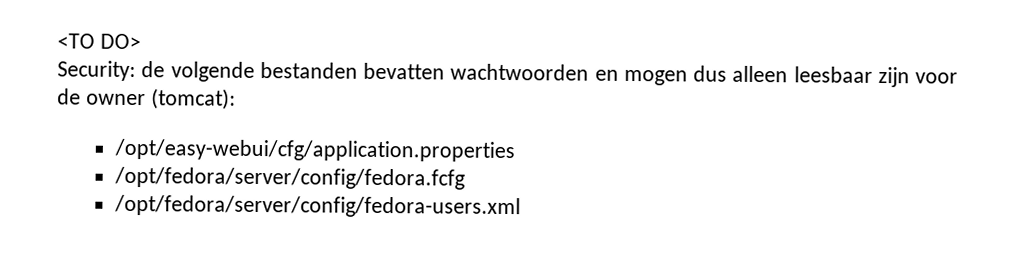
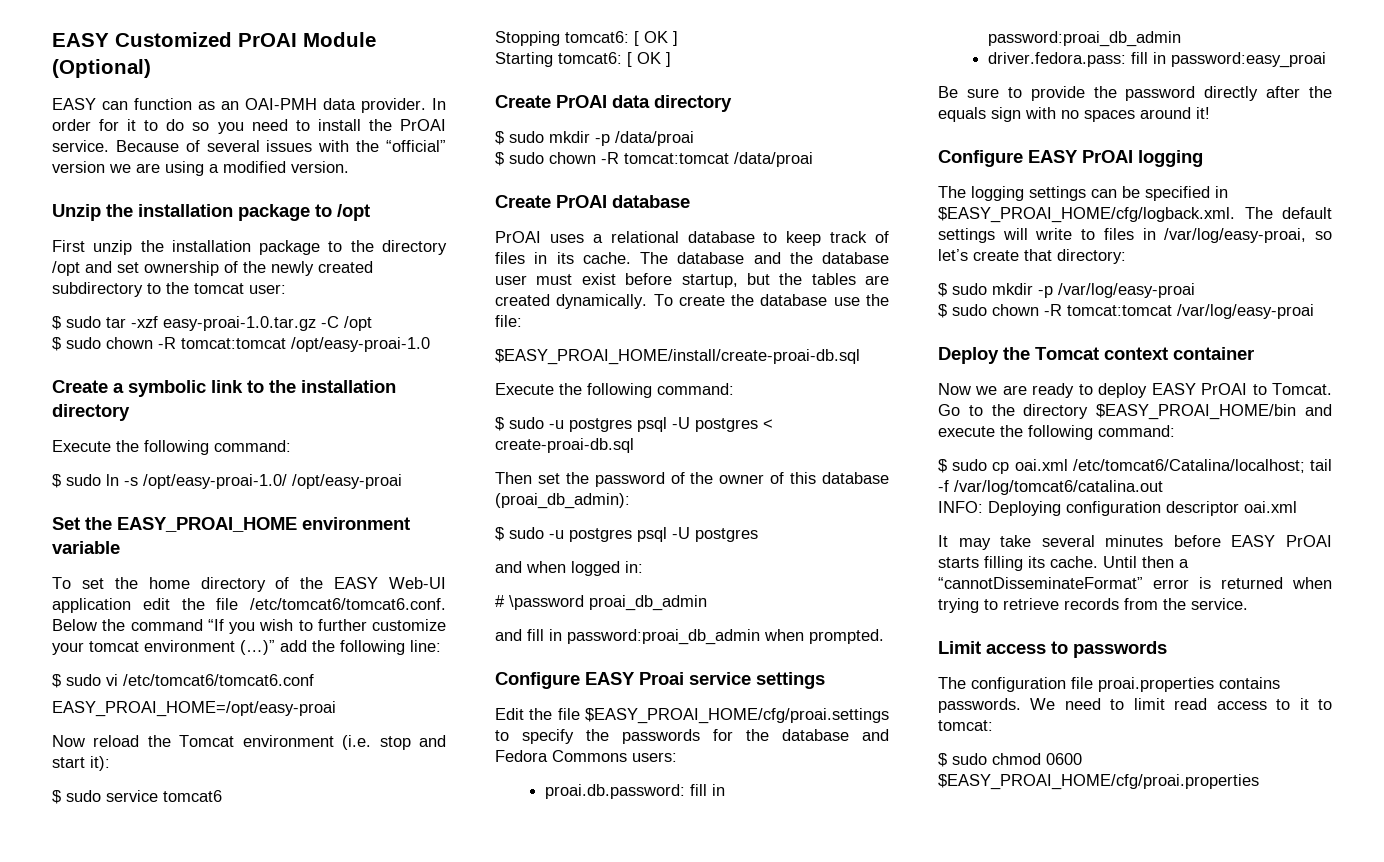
[57,33,141,50] [57,60,958,88] [57,88,236,110] [113,138,515,163] [113,166,465,190] [113,194,521,219] <TO DO> // Security: de volgende bestanden bevatten wachtwoorden en mogen dus alleen leesbaar zijn voor de owner (tomcat): // /opt/easy-webui/cfg/application.properties // /opt/fedora/server/config/fedora.fcfg // /opt/fedora/server/config/fedora-users.xml -> [52,32,376,47] [52,59,151,78] [52,98,446,113] [52,119,446,134] [52,140,446,152] [52,161,349,176] [52,204,370,221] [52,240,447,255] [52,261,373,276] [52,282,286,297] [52,316,372,331] [52,337,430,352] [52,380,396,397] [52,404,130,421] [52,440,291,455] [52,474,402,489] [52,517,410,532] [52,541,120,554] [52,577,446,592] [52,598,446,613] [52,619,446,634] [52,640,441,655] [52,674,314,688] [52,701,336,717] [52,735,446,750] [52,756,110,771] [52,790,222,804] [495,31,678,46] [495,52,671,67] [495,95,732,112] [495,131,694,146] [495,152,813,167] [495,195,690,208] [495,231,889,246] [495,252,889,264] [495,273,889,288] [495,294,889,309] [495,315,522,327] [495,349,860,365] [495,383,734,398] [495,417,773,432] [495,438,634,453] [495,472,889,487] [495,493,630,509] [495,527,758,542] [495,561,643,576] [495,595,707,611] [495,629,884,645] [495,672,825,689] [495,708,889,724] [495,729,889,744] [495,750,677,762] [544,784,725,799] [987,31,1181,47] [987,52,1326,68] [938,86,1332,101] [938,107,1210,122] [938,150,1203,167] [938,186,1228,201] [938,207,1332,223] [938,228,1332,243] [938,249,1126,264] [938,283,1195,298] [938,304,1314,319] [938,347,1254,364] [938,383,1332,398] [938,404,1332,420] [938,425,1175,440] [938,459,1332,474] [938,480,1163,495] [938,501,1297,516] [938,535,1332,550] [938,556,1189,571] [938,577,1332,589] [938,598,1248,613] [938,641,1167,658] [938,677,1280,692] [938,698,1332,713] [938,720,993,731] [938,753,1082,767] [938,774,1259,790] EASY Customized PrOAI Module (Optional) // EASY can function as an OAI-PMH data provider. In order for it to do so you need to install the PrOAI service. Because of several issues with the “official” version we are using a modified version. // Unzip the installation package to /opt // First unzip the installation package to the directory /opt and set ownership of the newly created subdirectory to the tomcat user: // $ sudo tar -xzf easy-proai-1.0.tar.gz -C /opt // $ sudo chown -R tomcat:tomcat /opt/easy-proai-1.0 // Create a symbolic link to the installation directory // Execute the following command: // $ sudo ln -s /opt/easy-proai-1.0/ /opt/easy-proai // Set the EASY_PROAI_HOME environment variable // To set the home directory of the EASY Web-UI application edit the file /etc/tomcat6/tomcat6.conf. Below the command “If you wish to further customize your tomcat environment (…)” add the following line: // $ sudo vi /etc/tomcat6/tomcat6.conf // EASY_PROAI_HOME=/opt/easy-proai // Now reload the Tomcat environment (i.e. stop and start it): // $ sudo service tomcat6 // Stopping tomcat6: [ OK ] // Starting tomcat6: [ OK ] // Create PrOAI data directory // $ sudo mkdir -p /data/proai // $ sudo chown -R tomcat:tomcat /data/proai // Create PrOAI database // PrOAI uses a relational database to keep track of files in its cache. The database and the database user must exist before startup, but the tables are created dynamically. To create the database use the file: // $EASY_PROAI_HOME/install/create-proai-db.sql // Execute the following command: // $ sudo -u postgres psql -U postgres < create-proai-db.sql // Then set the password of the owner of this database (proai_db_admin): // $ sudo -u postgres psql -U postgres // and when logged in: // # \password proai_db_admin // and fill in password:proai_db_admin when prompted. // Configure EASY Proai service settings // Edit the file $EASY_PROAI_HOME/cfg/proai.settings to specify the passwords for the database and Fedora Commons users: // proai.db.password: fill in password:proai_db_admin // driver.fedora.pass: fill in password:easy_proai // Be sure to provide the password directly after the equals sign with no spaces around it! // Configure EASY PrOAI logging // The logging settings can be specified in $EASY_PROAI_HOME/cfg/logback.xml. The default settings will write to files in /var/log/easy-proai, so let’s create that directory: // $ sudo mkdir -p /var/log/easy-proai // $ sudo chown -R tomcat:tomcat /var/log/easy-proai // Deploy the Tomcat context container // Now we are ready to deploy EASY PrOAI to Tomcat. Go to the directory $EASY_PROAI_HOME/bin and execute the following command: // $ sudo cp oai.xml /etc/tomcat6/Catalina/localhost; tail -f /var/log/tomcat6/catalina.out // INFO: Deploying configuration descriptor oai.xml // It may take several minutes before EASY PrOAI starts filling its cache. Until then a “cannotDisseminateFormat” error is returned when trying to retrieve records from the service. // Limit access to passwords // The configuration file proai.properties contains passwords. We need to limit read access to it to tomcat: // $ sudo chmod 0600 $EASY_PROAI_HOME/cfg/proai.properties

